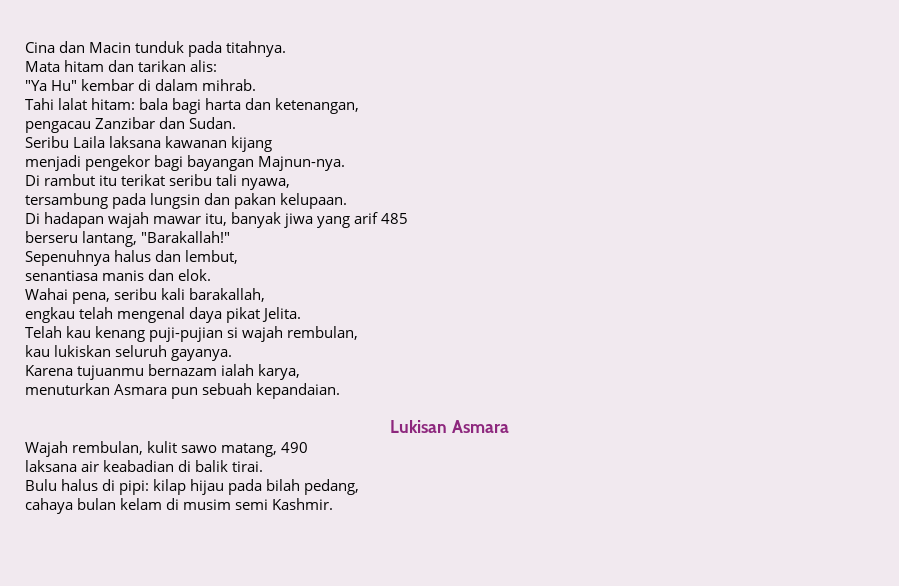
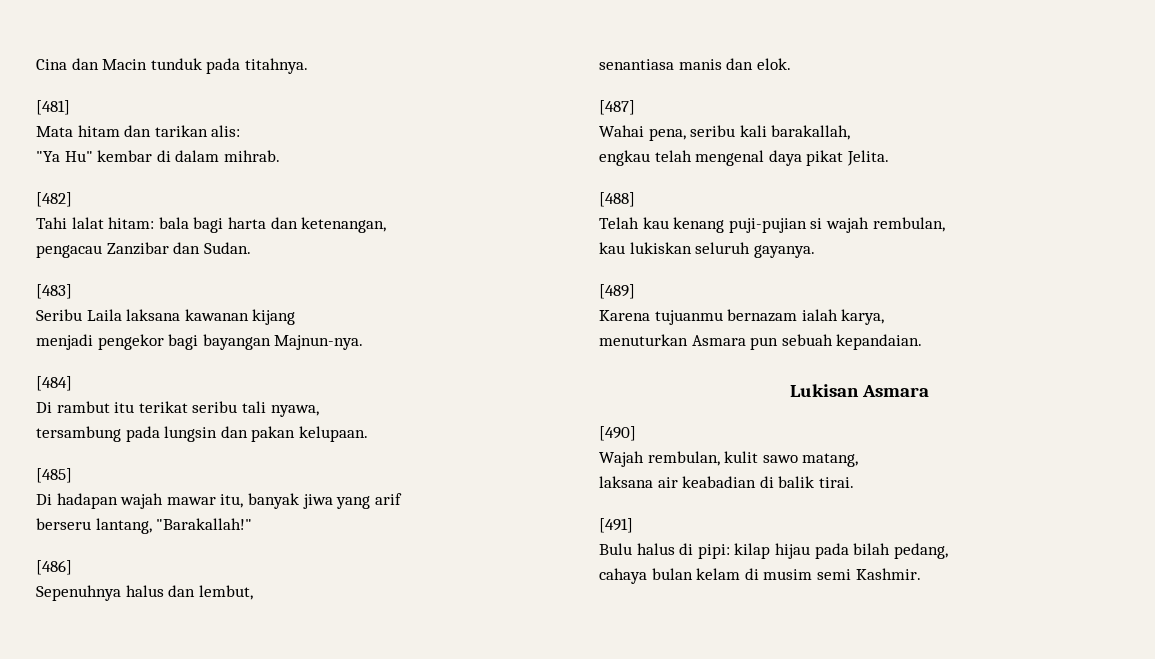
(287, 49) none -> [36,100,70,115] // [481]
(257, 85) none -> [36,192,72,207] // [482]
(237, 123) none -> [36,284,72,299] // [483]
(346, 163) none -> [36,376,72,391] // [484]
(348, 201) none -> [36,468,72,483] // [485]
[381,213,409,224] 485 -> (402, 499) none
(231, 237) none -> [36,560,72,575] // [486]
(212, 275) none -> [599,100,635,115] // [487]
(302, 314) none -> [599,192,635,207] // [488]
(233, 355) none -> [599,284,635,299] // [489]
(509, 426) none -> [599,426,636,441] // [490]
[281,442,309,453] 490 -> (859, 460) none
(264, 466) none -> [599,518,633,533] // [491]

